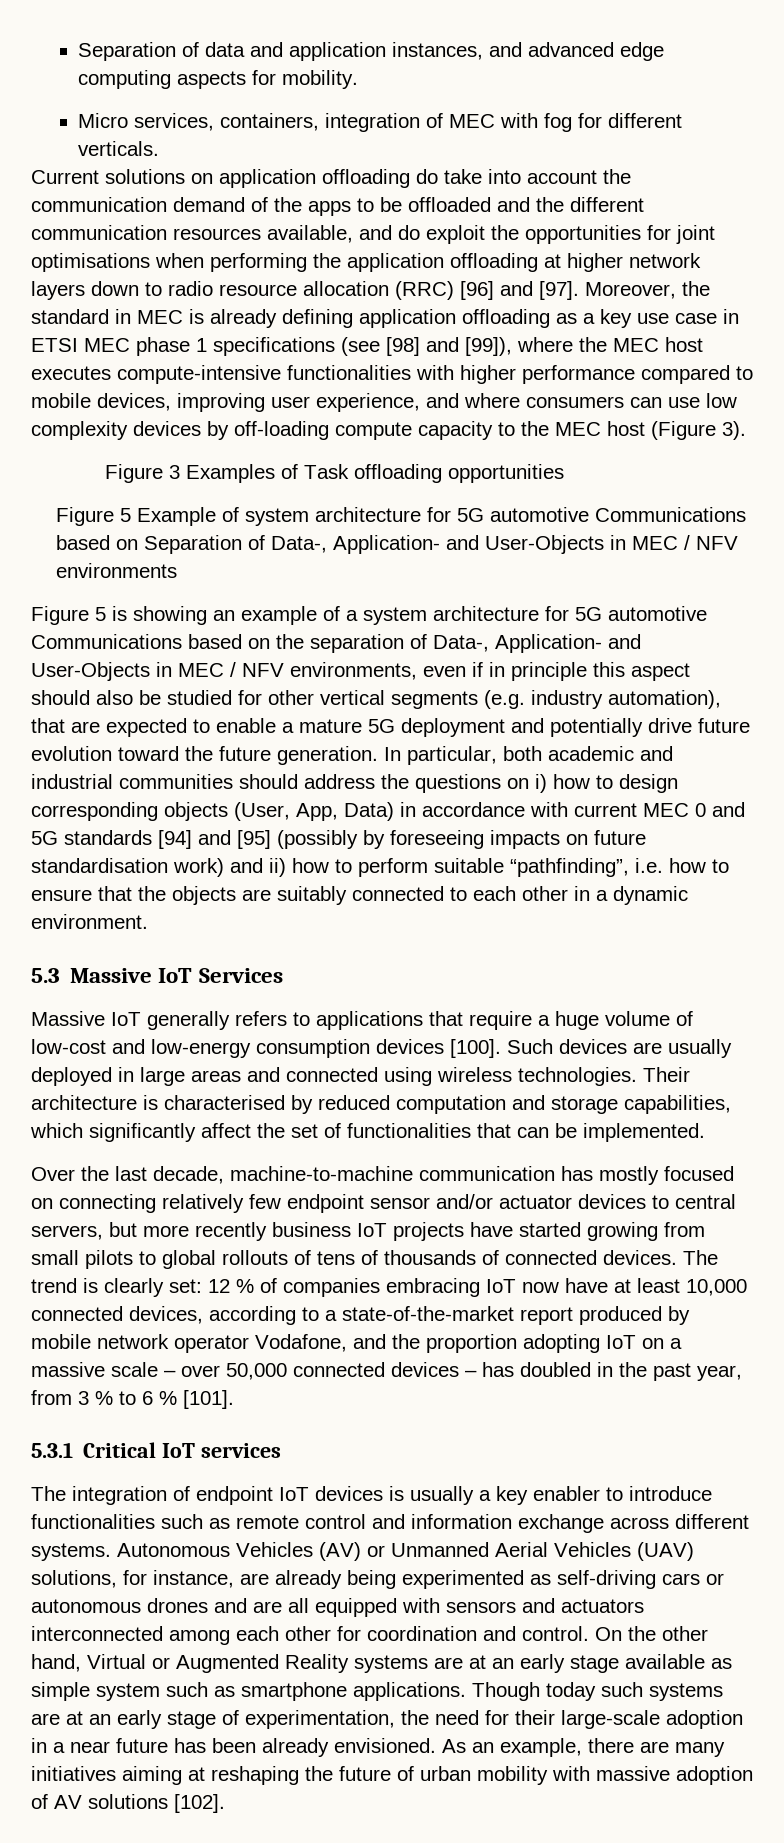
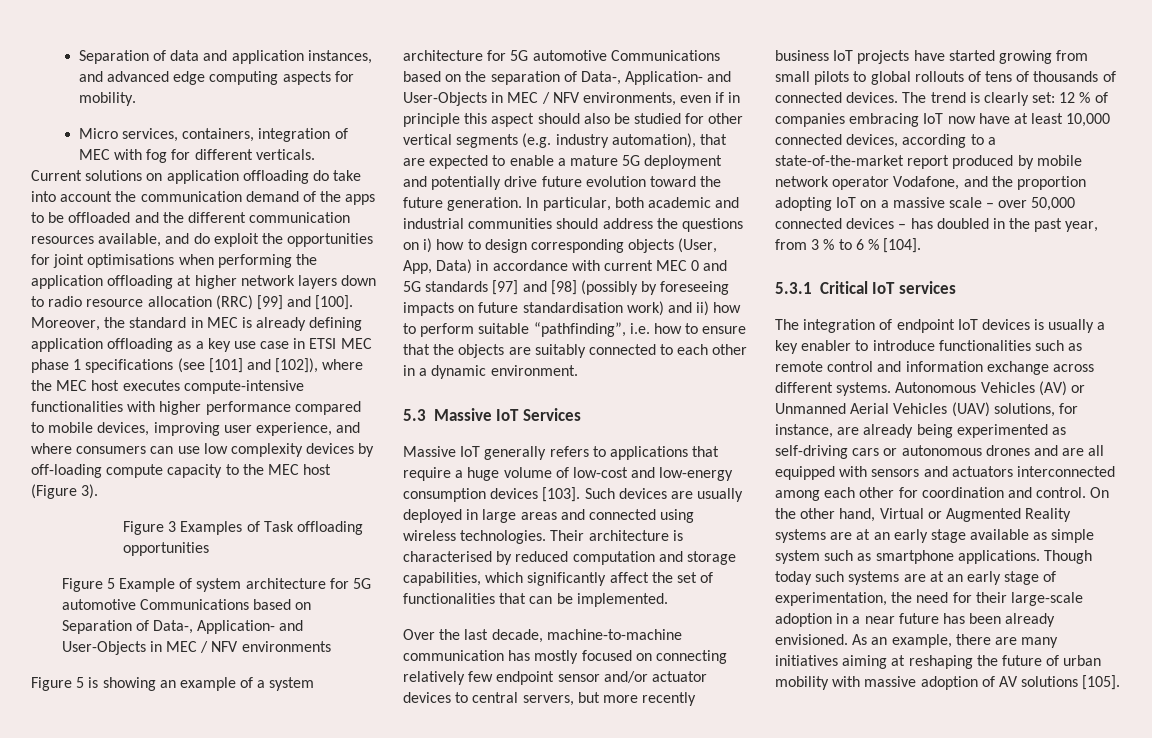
[460,281,579,300] [96] and [97]. -> [256,295,354,310] [99] and [100].
[386,337,512,356] [98] and [99]), -> [208,358,319,373] [101] and [102]),
[158,830,271,849] [94] and [95] -> [492,280,577,295] [97] and [98]
[450,1039,501,1058] [100]. -> [542,487,581,502] [103].
[183,1390,234,1409] [101]. -> [883,238,922,253] [104].
[174,1794,225,1813] [102]. -> [1082,675,1121,690] [105].

